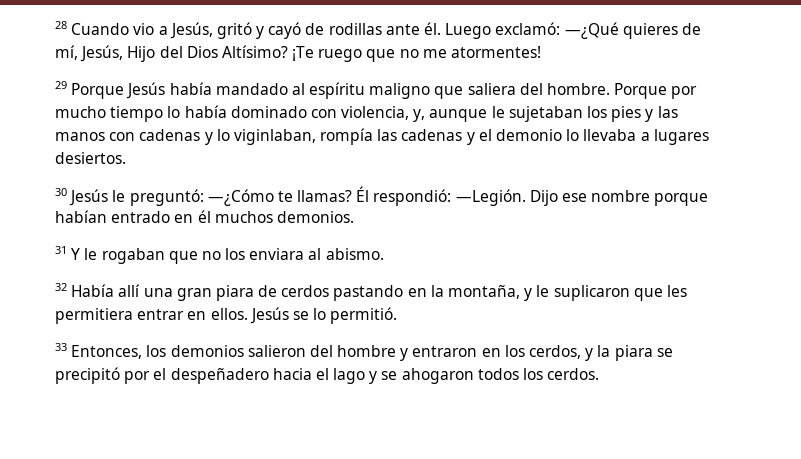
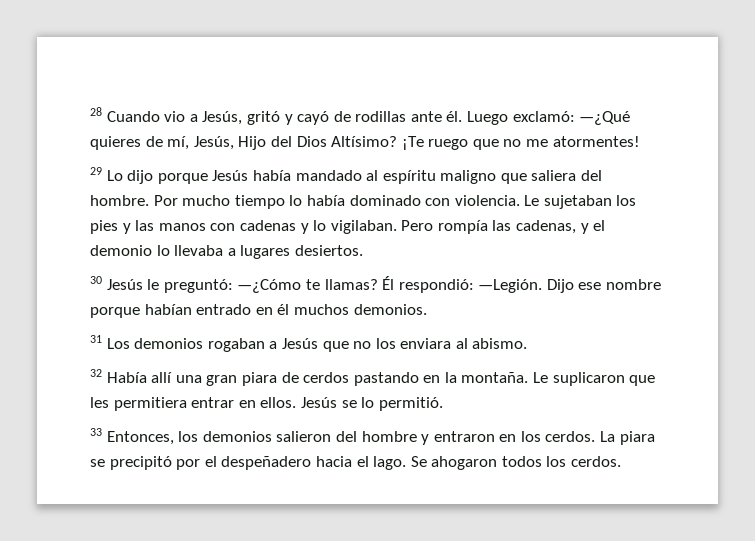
[71,83,125,99] Porque -> [106,170,208,184] Lo dijo porque
[614,83,698,99] Porque por -> [153,195,178,206] Por
[341,106,505,122] violencia, y, aunque le -> [454,195,540,206] violencia. Le
[233,129,316,145] viginlaban, -> [330,220,434,234] vigilaban. Pero
[401,129,463,141] cadenas -> [516,220,577,234] cadenas,
[71,248,165,264] Y le rogaban -> [106,338,318,352] Los demonios rogaban a Jesús
[448,285,550,301] montaña, y le -> [461,372,549,383] montaña. Le
[529,345,611,361] cerdos, y la -> [545,431,616,442] cerdos. La
[333,368,398,384] lago y se -> [373,456,427,470] lago. Se

